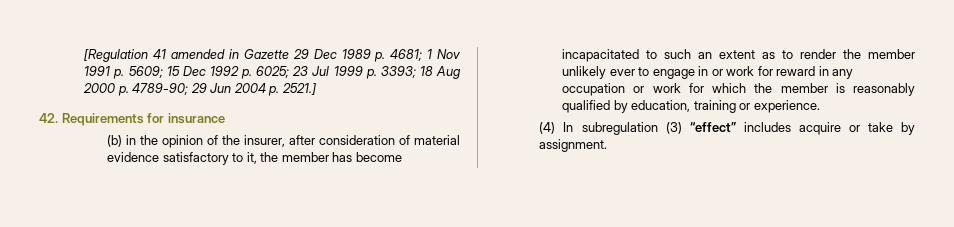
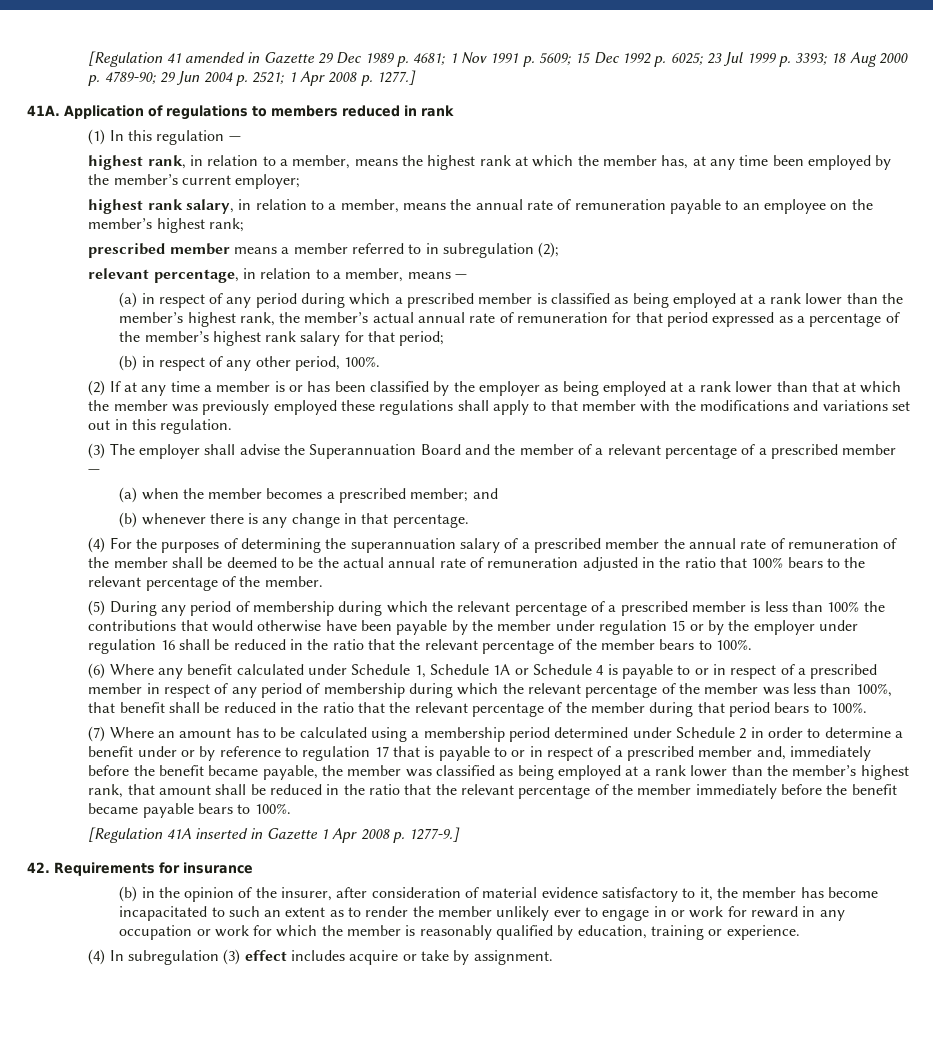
[281,83,316,95] 2521.] -> [252,70,416,86] [27,105,454,120] [88,129,241,145] [88,155,892,170] [88,174,301,189] [88,199,873,214] [88,218,245,233] [88,242,560,258] [88,268,468,283] [119,292,903,308] [119,312,900,327] [119,331,445,346] [119,355,381,371] [88,380,902,396] [88,400,910,415] [88,419,233,434] [88,443,897,459] [88,469,101,474] [119,487,498,503] [119,512,469,528] [88,537,898,553] [88,557,866,571] [88,576,323,591] [88,600,885,616] [88,620,858,635] [88,639,752,654] [88,663,878,679] [88,683,892,698] [88,702,867,717] [88,726,903,742] [88,746,871,761] [88,765,909,780] [88,784,897,799] [88,803,291,818] [88,827,461,843] 2521; 1 Apr 2008 p. 1277.] // 41A. Application of regulations to members reduced in rank // (1) In this regulation — // highest rank, in relation to a member, means the highest rank at which the member has, at any time been employed by the member’s current employer; // highest rank salary, in relation to a member, means the annual rate of remuneration payable to an employee on the member’s highest rank; // prescribed member means a member referred to in subregulation (2); // relevant percentage, in relation to a member, means — // (a) in respect of any period during which a prescribed member is classified as being employed at a rank lower than the member’s highest rank, the member’s actual annual rate of remuneration for that period expressed as a percentage of the member’s highest rank salary for that period; // (b) in respect of any other period, 100%. // (2) If at any time a member is or has been classified by the employer as being employed at a rank lower than that at which the member was previously employed these regulations shall apply to that member with the modifications and variations set out in this regulation. // (3) The employer shall advise the Superannuation Board and the member of a relevant percentage of a prescribed member — // (a) when the member becomes a prescribed member; and // (b) whenever there is any change in that percentage. // (4) For the purposes of determining the superannuation salary of a prescribed member the annual rate of remuneration of the member shall be deemed to be the actual annual rate of remuneration adjusted in the ratio that 100% bears to the relevant percentage of the member. // (5) During any period of membership during which the relevant percentage of a prescribed member is less than 100% the contributions that would otherwise have been payable by the member under regulation 15 or by the employer under regulation 16 shall be reduced in the ratio that the relevant percentage of the member bears to 100%. // (6) Where any benefit calculated under Schedule 1, Schedule 1A or Schedule 4 is payable to or in respect of a prescribed member in respect of any period of membership during which the relevant percentage of the member was less than 100%, that benefit shall be reduced in the ratio that the relevant percentage of the member during that period bears to 100%. // (7) Where an amount has to be calculated using a membership period determined under Schedule 2 in order to determine a benefit under or by reference to regulation 17 that is payable to or in respect of a prescribed member and, immediately before the benefit became payable, the member was classified as being employed at a rank lower than the member’s highest rank, that amount shall be reduced in the ratio that the relevant percentage of the member immediately before the benefit became payable bears to 100%. // [Regulation 41A inserted in Gazette 1 Apr 2008 p. 1277-9.]
[689,122,736,132] “effect” -> [244,950,287,961] effect

